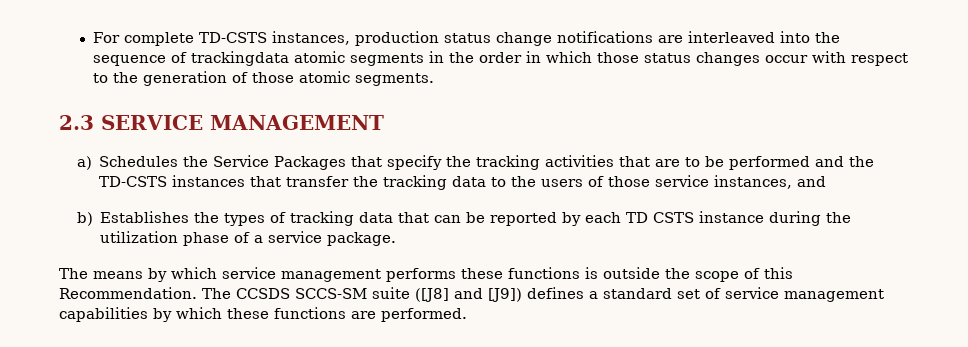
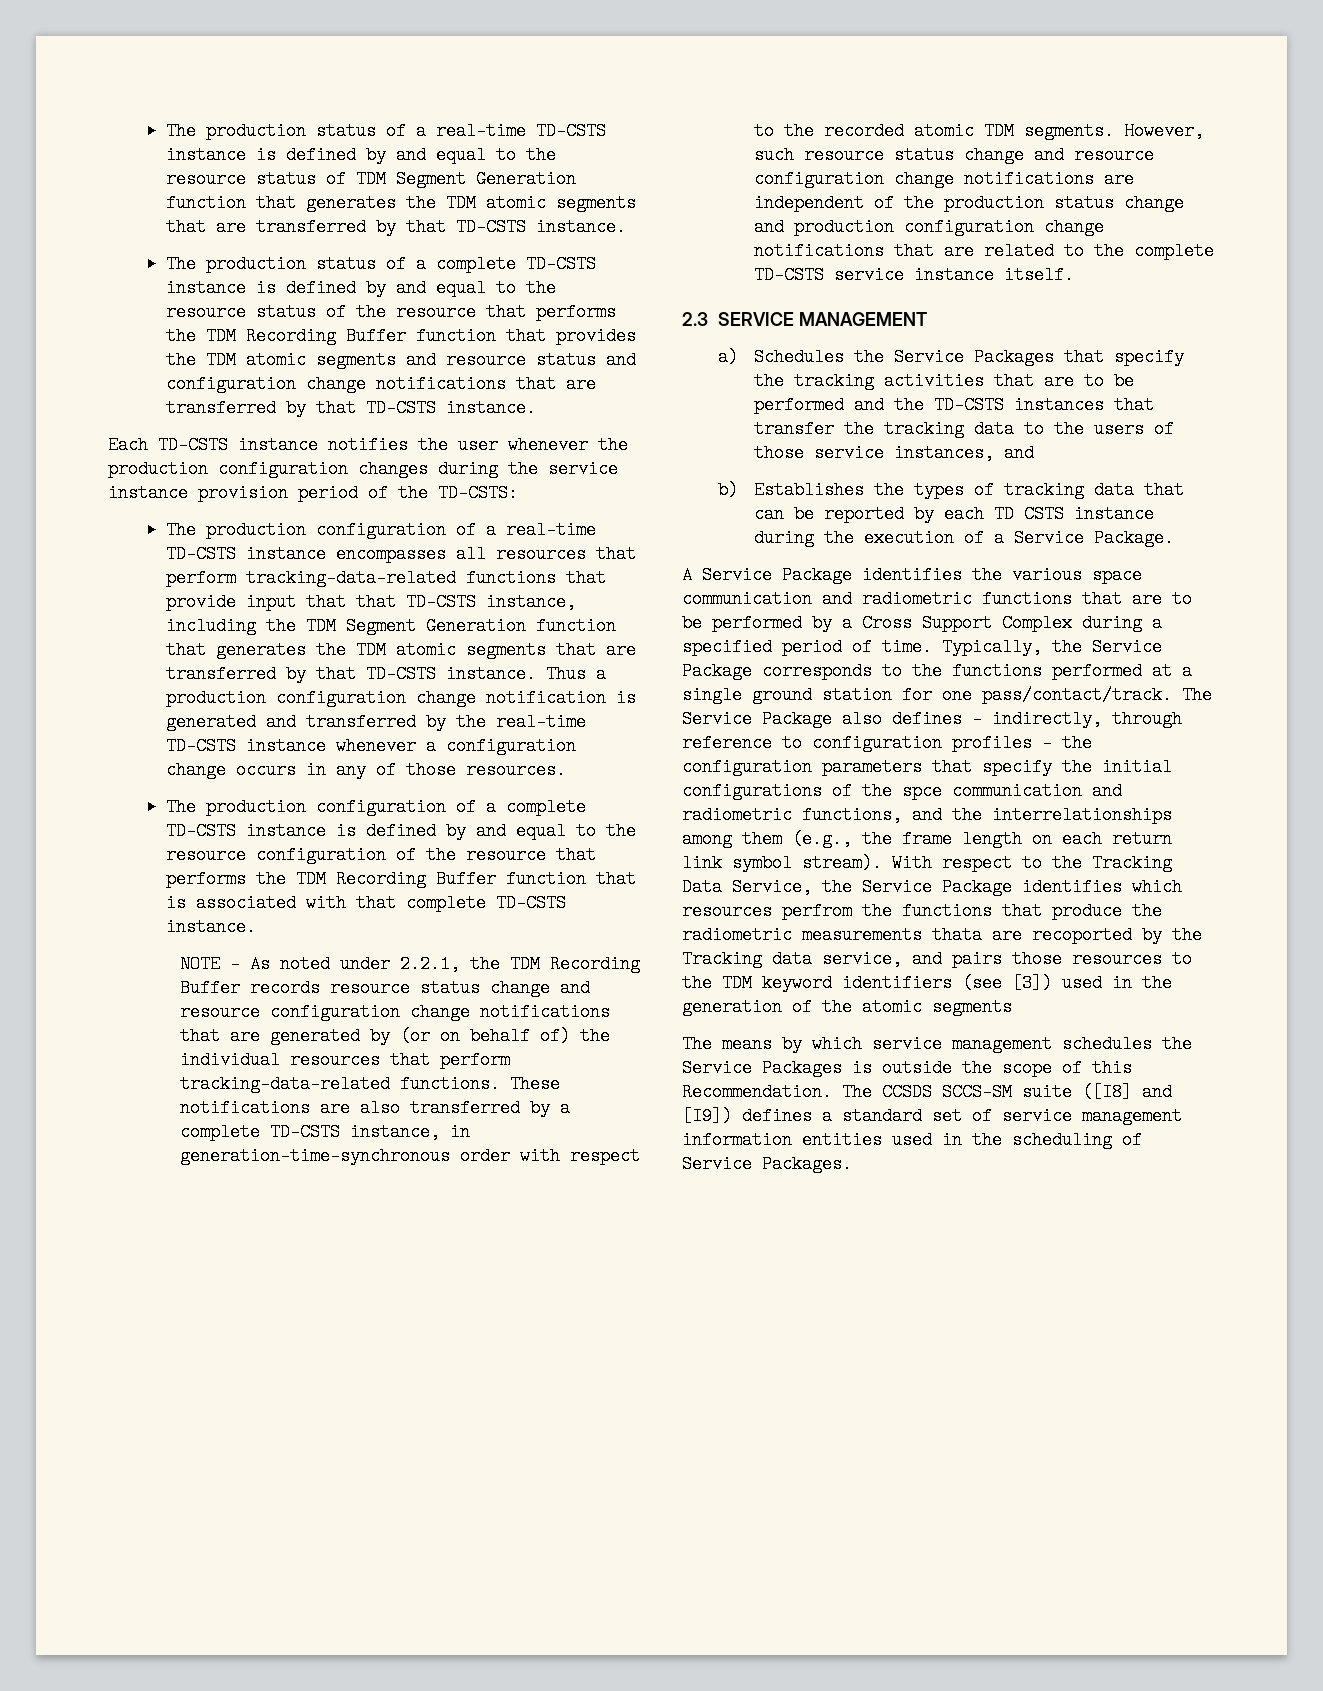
[92,31,840,46] [92,51,908,66] [92,71,434,86] For complete TD-CSTS instances, production status change notifications are interleaved into the sequence of trackingdata atomic segments in the order in which those status changes occur with respect to the generation of those atomic segments. -> [165,122,606,140] [165,146,556,164] [165,170,576,188] [165,194,636,212] [165,218,626,236] [165,255,596,273] [165,279,556,297] [165,303,616,321] [165,327,636,345] [165,351,636,369] [165,375,596,393] [165,399,536,417] [108,436,628,454] [108,460,618,478] [108,484,518,502] [165,521,596,539] [165,545,636,563] [165,569,606,587] [165,593,576,611] [165,617,616,635] [165,641,636,659] [165,665,606,683] [165,689,636,707] [165,713,586,731] [165,737,576,755] [165,761,566,779] [165,798,586,816] [165,822,636,840] [165,846,596,864] [165,870,636,888] [165,894,566,912] [165,918,256,936] [180,955,641,973] [180,979,591,997] [180,1003,611,1021] [180,1027,611,1045] [180,1051,511,1069] [180,1075,561,1093] [180,1099,571,1117] [180,1123,471,1141] [180,1147,641,1165] [754,122,1205,140] [754,146,1155,164] [754,170,1135,188] [754,194,1185,212] [754,218,1105,236] [754,242,1215,260] [754,266,1075,284] The production status of a real-time TD-CSTS instance is defined by and equal to the resource status of TDM Segment Generation function that generates the TDM atomic segments that are transferred by that TD-CSTS instance. // The production status of a complete TD-CSTS instance is defined by and equal to the resource status of the resource that performs the TDM Recording Buffer function that provides the TDM atomic segments and resource status and configuration change notifications that are transferred by that TD-CSTS instance. // Each TD-CSTS instance notifies the user whenever the production configuration changes during the service instance provision period of the TD-CSTS: // The production configuration of a real-time TD-CSTS instance encompasses all resources that perform tracking-data-related functions that provide input that that TD-CSTS instance, including the TDM Segment Generation function that generates the TDM atomic segments that are transferred by that TD-CSTS instance. Thus a production configuration change notification is generated and transferred by the real-time TD-CSTS instance whenever a configuration change occurs in any of those resources. // The production configuration of a complete TD-CSTS instance is defined by and equal to the resource configuration of the resource that performs the TDM Recording Buffer function that is associated with that complete TD-CSTS instance. // NOTE - As noted under 2.2.1, the TDM Recording Buffer records resource status change and resource configuration change notifications that are generated by (or on behalf of) the individual resources that perform tracking-data-related functions. These notifications are also transferred by a complete TD-CSTS instance, in generation-time-synchronous order with respect to the recorded atomic TDM segments. However, such resource status change and resource configuration change notifications are independent of the production status change and production configuration change notifications that are related to the complete TD-CSTS service instance itself.
[100,231,397,246] utilization phase of a service package. -> [864,529,1175,547] [682,566,1142,584] [682,590,1192,608] [682,614,1162,632] [682,638,1162,656] [682,662,1192,680] [682,686,1212,704] [682,710,1182,728] [682,734,1092,752] [682,758,1172,776] [682,782,1122,800] [682,806,1172,824] [682,830,1172,848] [682,854,1172,872] [682,878,1182,896] [682,902,1162,920] [682,926,1202,944] [682,950,1192,968] [682,974,1172,992] [682,998,1012,1016] execution of a Service Package. // A Service Package identifies the various space communication and radiometric functions that are to be performed by a Cross Support Complex during a specified period of time. Typically, the Service Package corresponds to the functions performed at a single ground station for one pass/contact/track. The Service Package also defines – indirectly, through reference to configuration profiles – the configuration parameters that specify the initial configurations of the spce communication and radiometric functions, and the interrelationships among them (e.g., the frame length on each return link symbol stream). With respect to the Tracking Data Service, the Service Package identifies which resources perfrom the functions that produce the radiometric measurements thata are recoported by the Tracking data service, and pairs those resources to the TDM keyword identifiers (see [3]) used in the generation of the atomic segments
[386,267,580,282] performs these functions -> [1062,1035,1192,1053] [682,1059,842,1077] schedules the Service Packages
[415,288,522,302] ([J8] and [J9]) -> [1082,1083,1172,1101] [682,1107,732,1125] ([I8] and [I9])
[59,307,467,322] capabilities by which these functions are performed. -> [682,1131,1142,1149] [682,1155,852,1173] information entities used in the scheduling of Service Packages.

